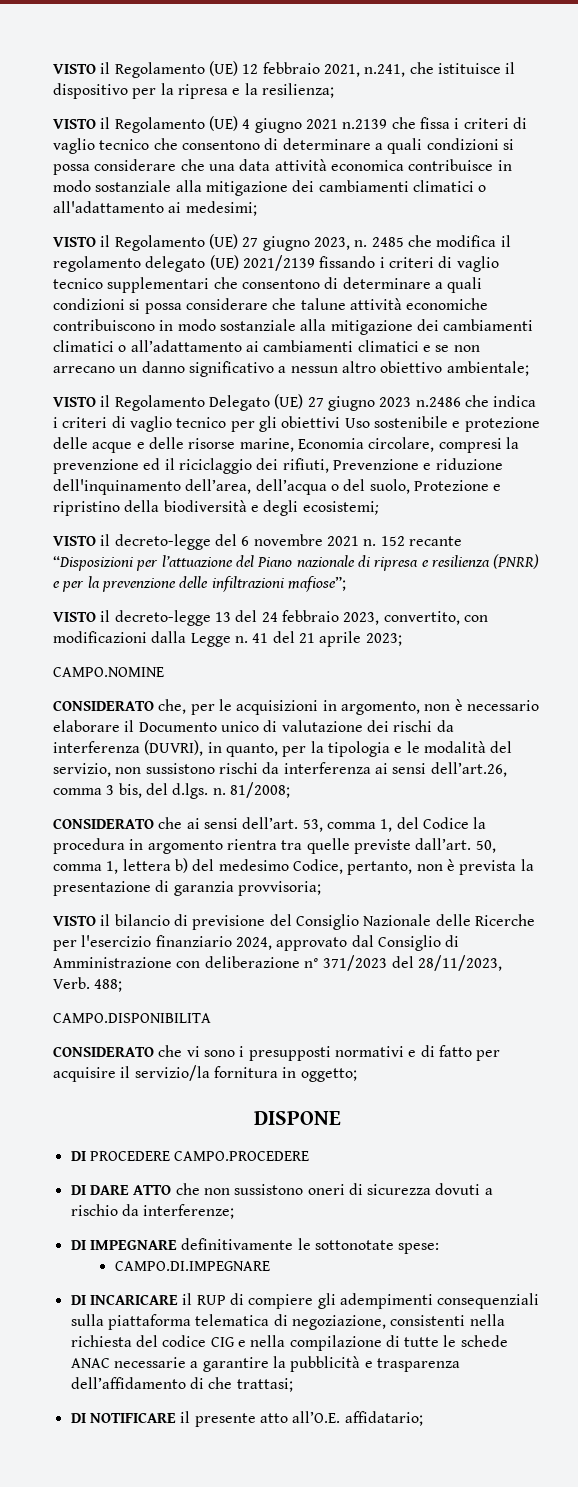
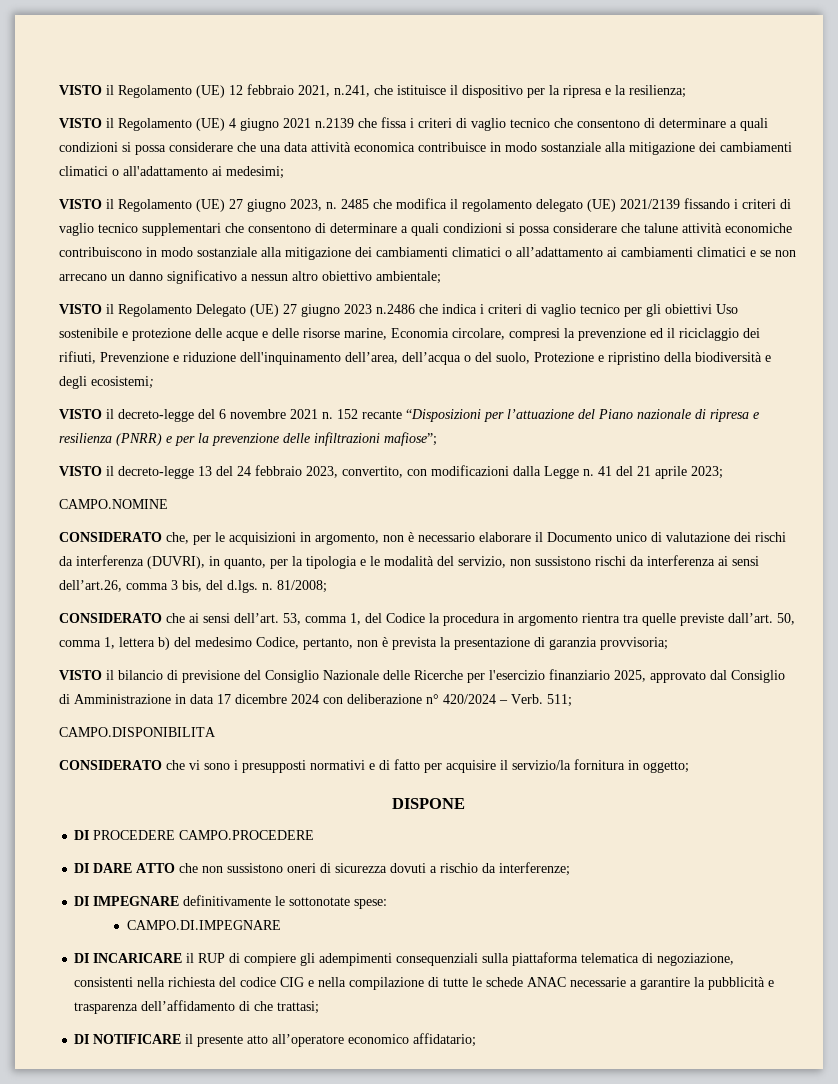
[235,937,272,950] 2024, -> [614,670,646,682] 2025,
[176,955,502,971] [53,977,123,992] con deliberazione n° 371/2023 del 28/11/2023, Verb. 488; -> [175,694,572,707] in data 17 dicembre 2024 con deliberazione n° 420/2024 – Verb. 511;
[292,1411,341,1423] all’O.E. -> [272,1034,410,1047] all’operatore economico

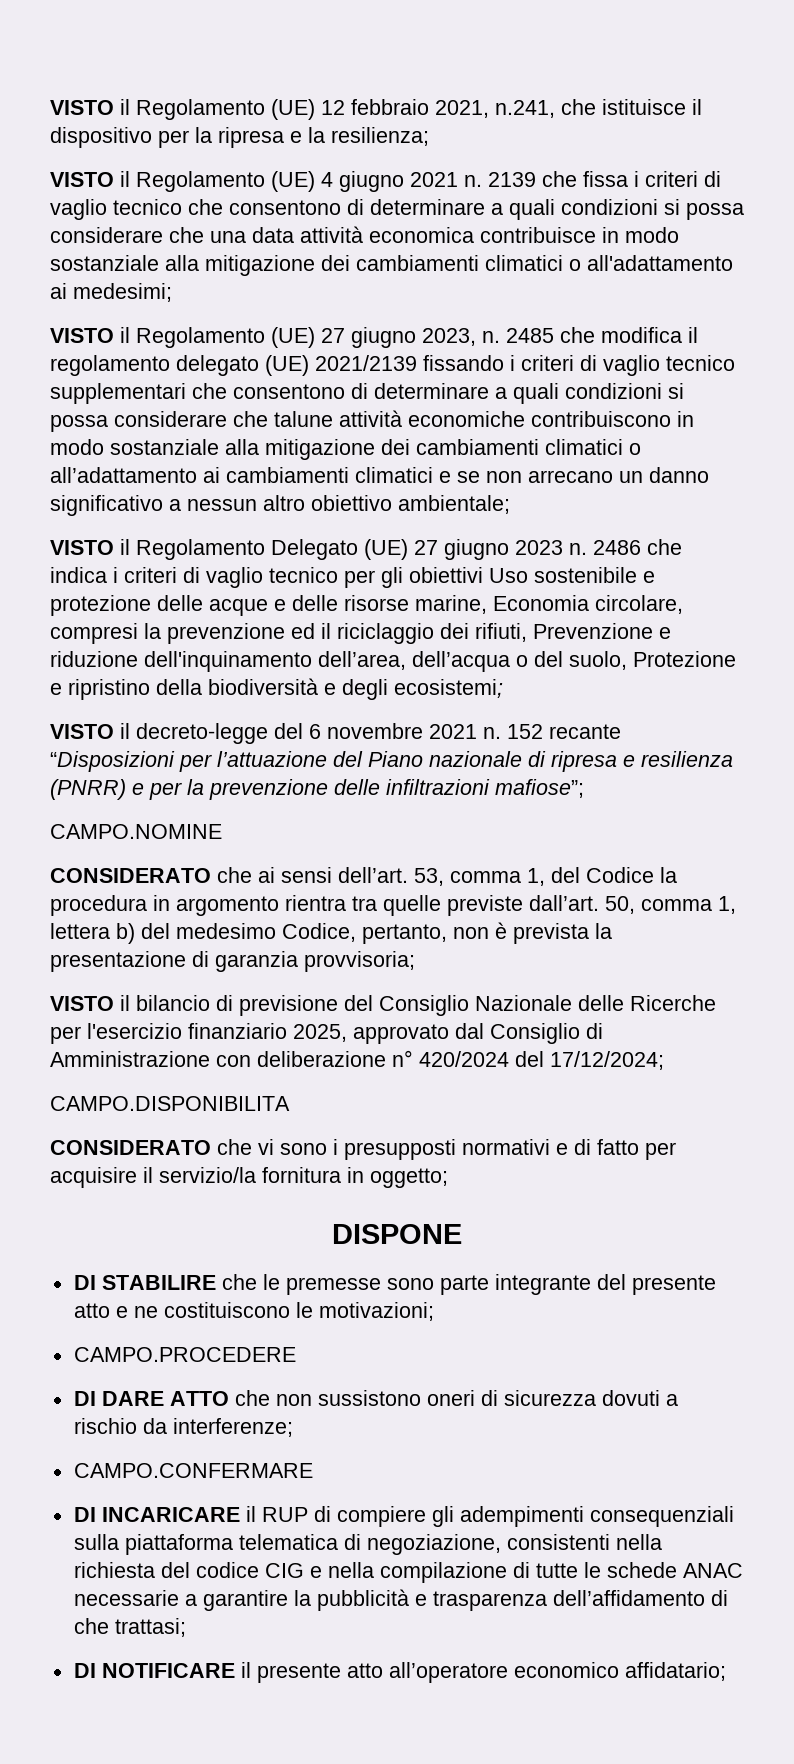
[315,118,354,128] n.2139 -> [464,172,536,187] n. 2139
[376,304,415,314] n.2486 -> [569,540,641,555] n. 2486
[59,465,723,479] [59,499,168,509] [59,532,786,545] [59,555,759,569] [59,580,327,593] VISTO il decreto-legge 13 del 24 febbraio 2023, convertito, con modificazioni dalla Legge n. 41 del 21 aprile 2023; // CAMPO.NOMINE // CONSIDERATO che, per le acquisizioni in argomento, non è necessario elaborare il Documento unico di valutazione dei rischi da interferenza (DUVRI), in quanto, per la tipologia e le modalità del servizio, non sussistono rischi da interferenza ai sensi dell’art.26, comma 3 bis, del d.lgs. n. 81/2008; -> [50,824,222,839] CAMPO.NOMINE
[175,694,319,704] in data 17 dicembre 2024 -> (210, 1059) none
[499,694,572,707] – Verb. 511; -> [515,1051,664,1070] del 17/12/2024;
[93,830,176,840] PROCEDERE -> [101,1274,716,1295] [73,1302,434,1321] STABILIRE che le premesse sono parte integrante del presente atto e ne costituiscono le motivazioni; //
[74,895,388,909] [126,920,281,930] DI IMPEGNARE definitivamente le sottonotate spese: // CAMPO.DI.IMPEGNARE -> [73,1463,313,1478] CAMPO.CONFERMARE

